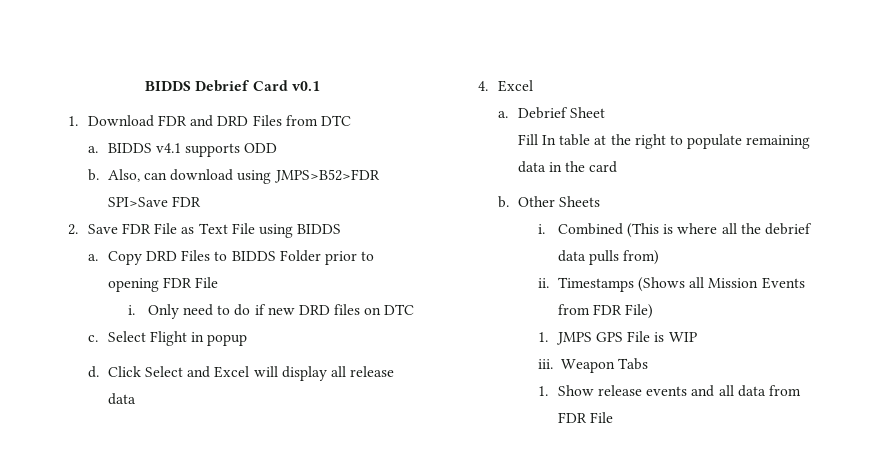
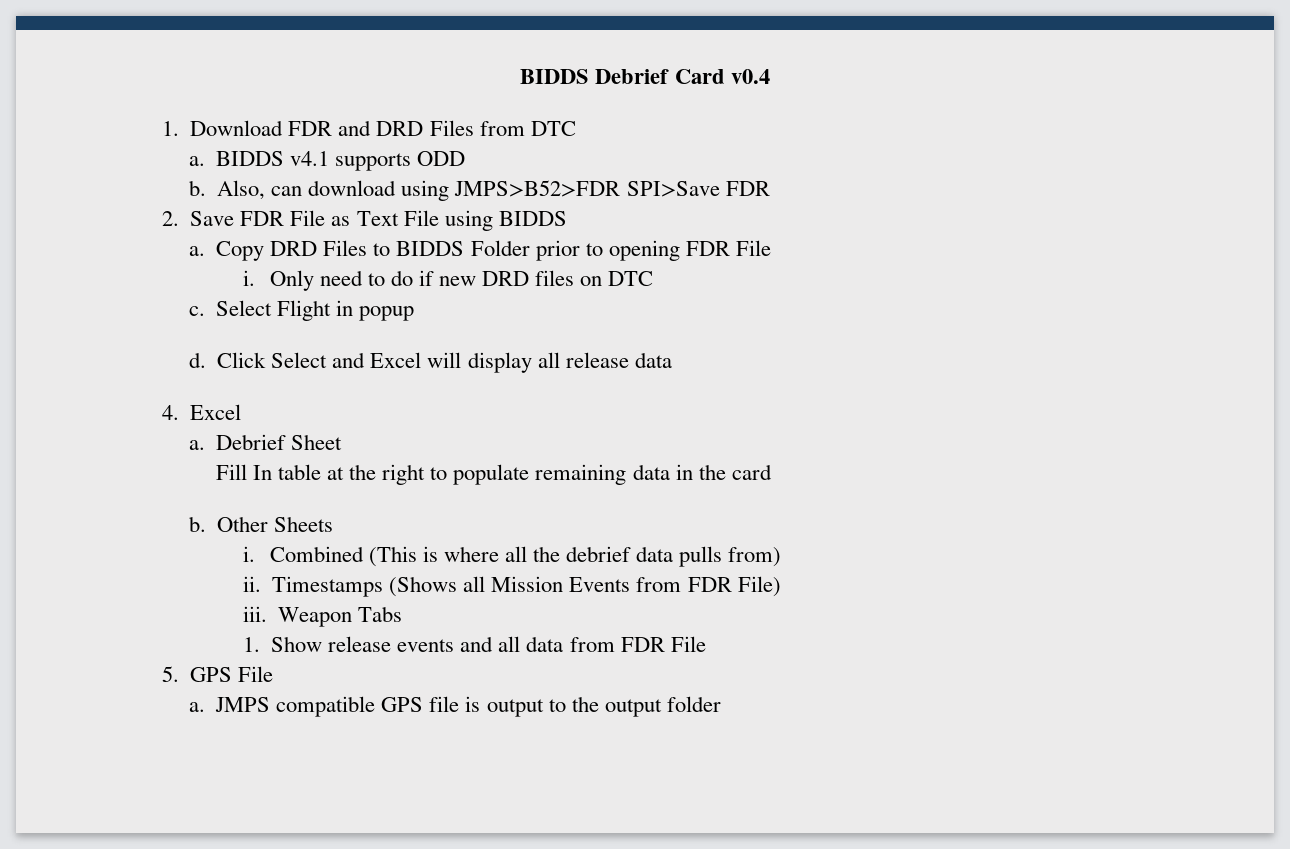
[291,81,320,91] v0.1 -> [730,69,770,84] v0.4
[537,331,697,345] // 1. JMPS GPS File is WIP -> (781, 586) none
(613, 417) none -> [161,666,274,682] [188,696,721,717] // 5. GPS File // a. JMPS compatible GPS file is output to the output folder

